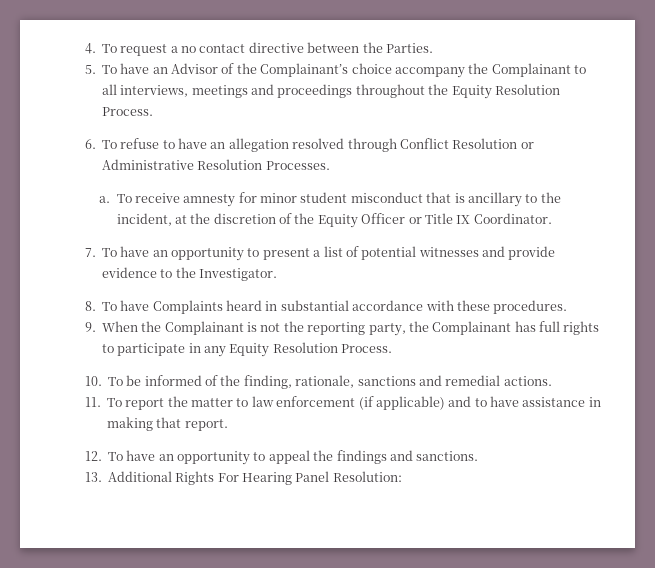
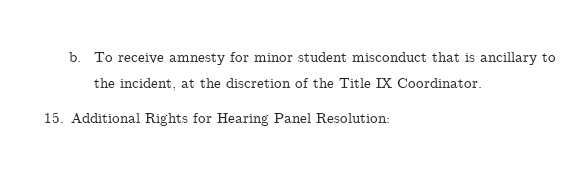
[84,42,433,56] [84,63,587,78] [101,84,560,99] [101,107,153,116] [84,138,534,152] [101,159,330,170] [99,196,111,203] 4. To request a no contact directive between the Parties. // 5. To have an Advisor of the Complainant’s choice accompany the Complainant to all interviews, meetings and proceedings throughout the Equity Resolution Process. // 6. To refuse to have an allegation resolved through Conflict Resolution or Administrative Resolution Processes. // a. -> [68,52,81,62] b.
[317,213,422,228] Equity Officer or -> (334, 83) none
[84,246,556,261] [101,267,278,281] [84,300,568,314] [84,321,600,336] [101,342,393,357] [84,375,552,389] [84,396,601,410] [106,417,228,431] [84,450,479,465] [84,472,102,482] 7. To have an opportunity to present a list of potential witnesses and provide evidence to the Investigator. // 8. To have Complaints heard in substantial accordance with these procedures. // 9. When the Complainant is not the reporting party, the Complainant has full rights to participate in any Equity Resolution Process. // 10. To be informed of the finding, rationale, sanctions and remedial actions. // 11. To report the matter to law enforcement (if applicable) and to have assistance in making that report. // 12. To have an opportunity to appeal the findings and sanctions. // 13. -> [43,112,64,123] 15.
[217,473,239,482] For -> [193,113,213,123] for

